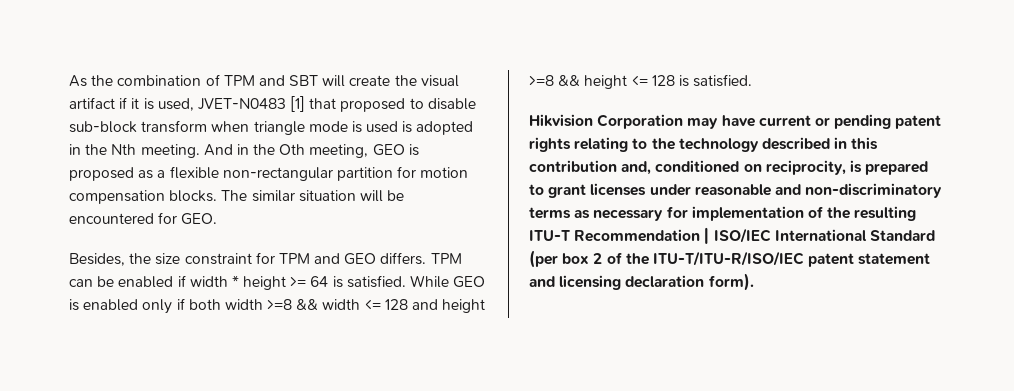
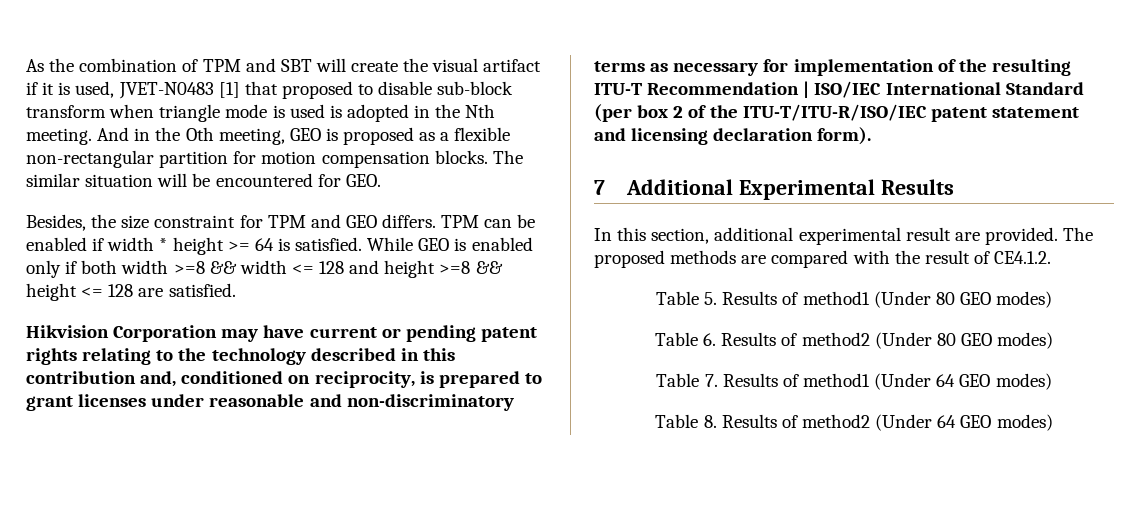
[678,75,689,87] is -> [138,288,164,297] are
(754, 282) none -> [594,179,954,200] [594,227,1094,245] [594,250,1052,268] [655,291,1053,308] [654,332,1054,349] [656,373,1052,390] [655,414,1053,431] // 7 Additional Experimental Results // In this section, additional experimental result are provided. The proposed methods are compared with the result of CE4.1.2. // Table 5. Results of method1 (Under 80 GEO modes) // Table 6. Results of method2 (Under 80 GEO modes) // Table 7. Results of method1 (Under 64 GEO modes) // Table 8. Results of method2 (Under 64 GEO modes)

